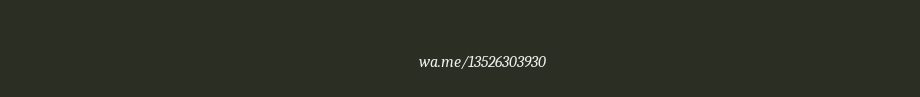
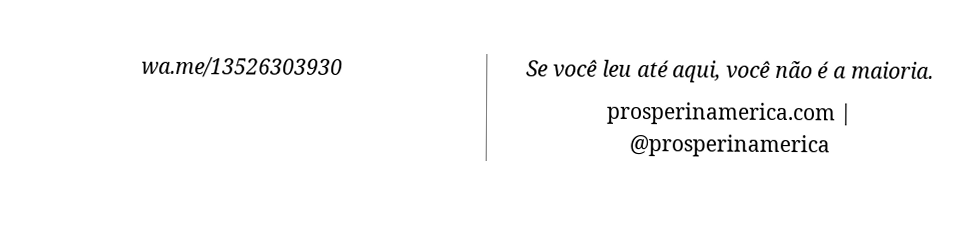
(546, 62) none -> [526,59,934,83] [605,101,854,126] [628,133,830,158] // Se você leu até aqui, você não é a maioria. // prosperinamerica.com | @prosperinamerica

